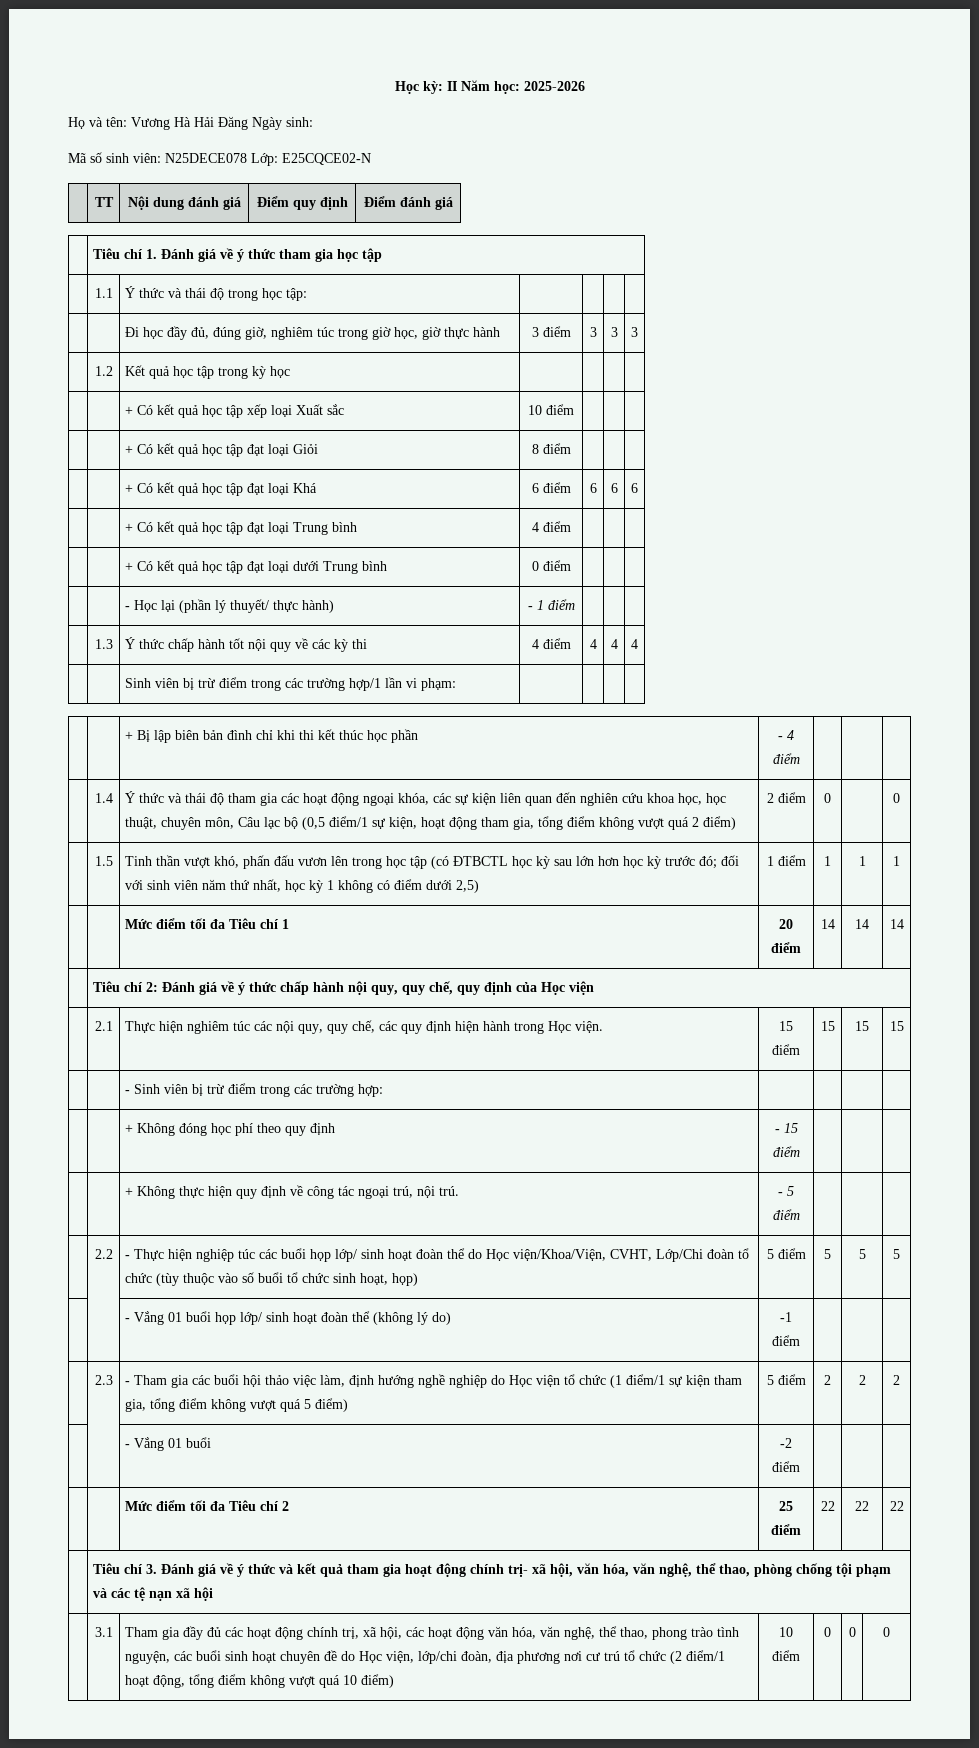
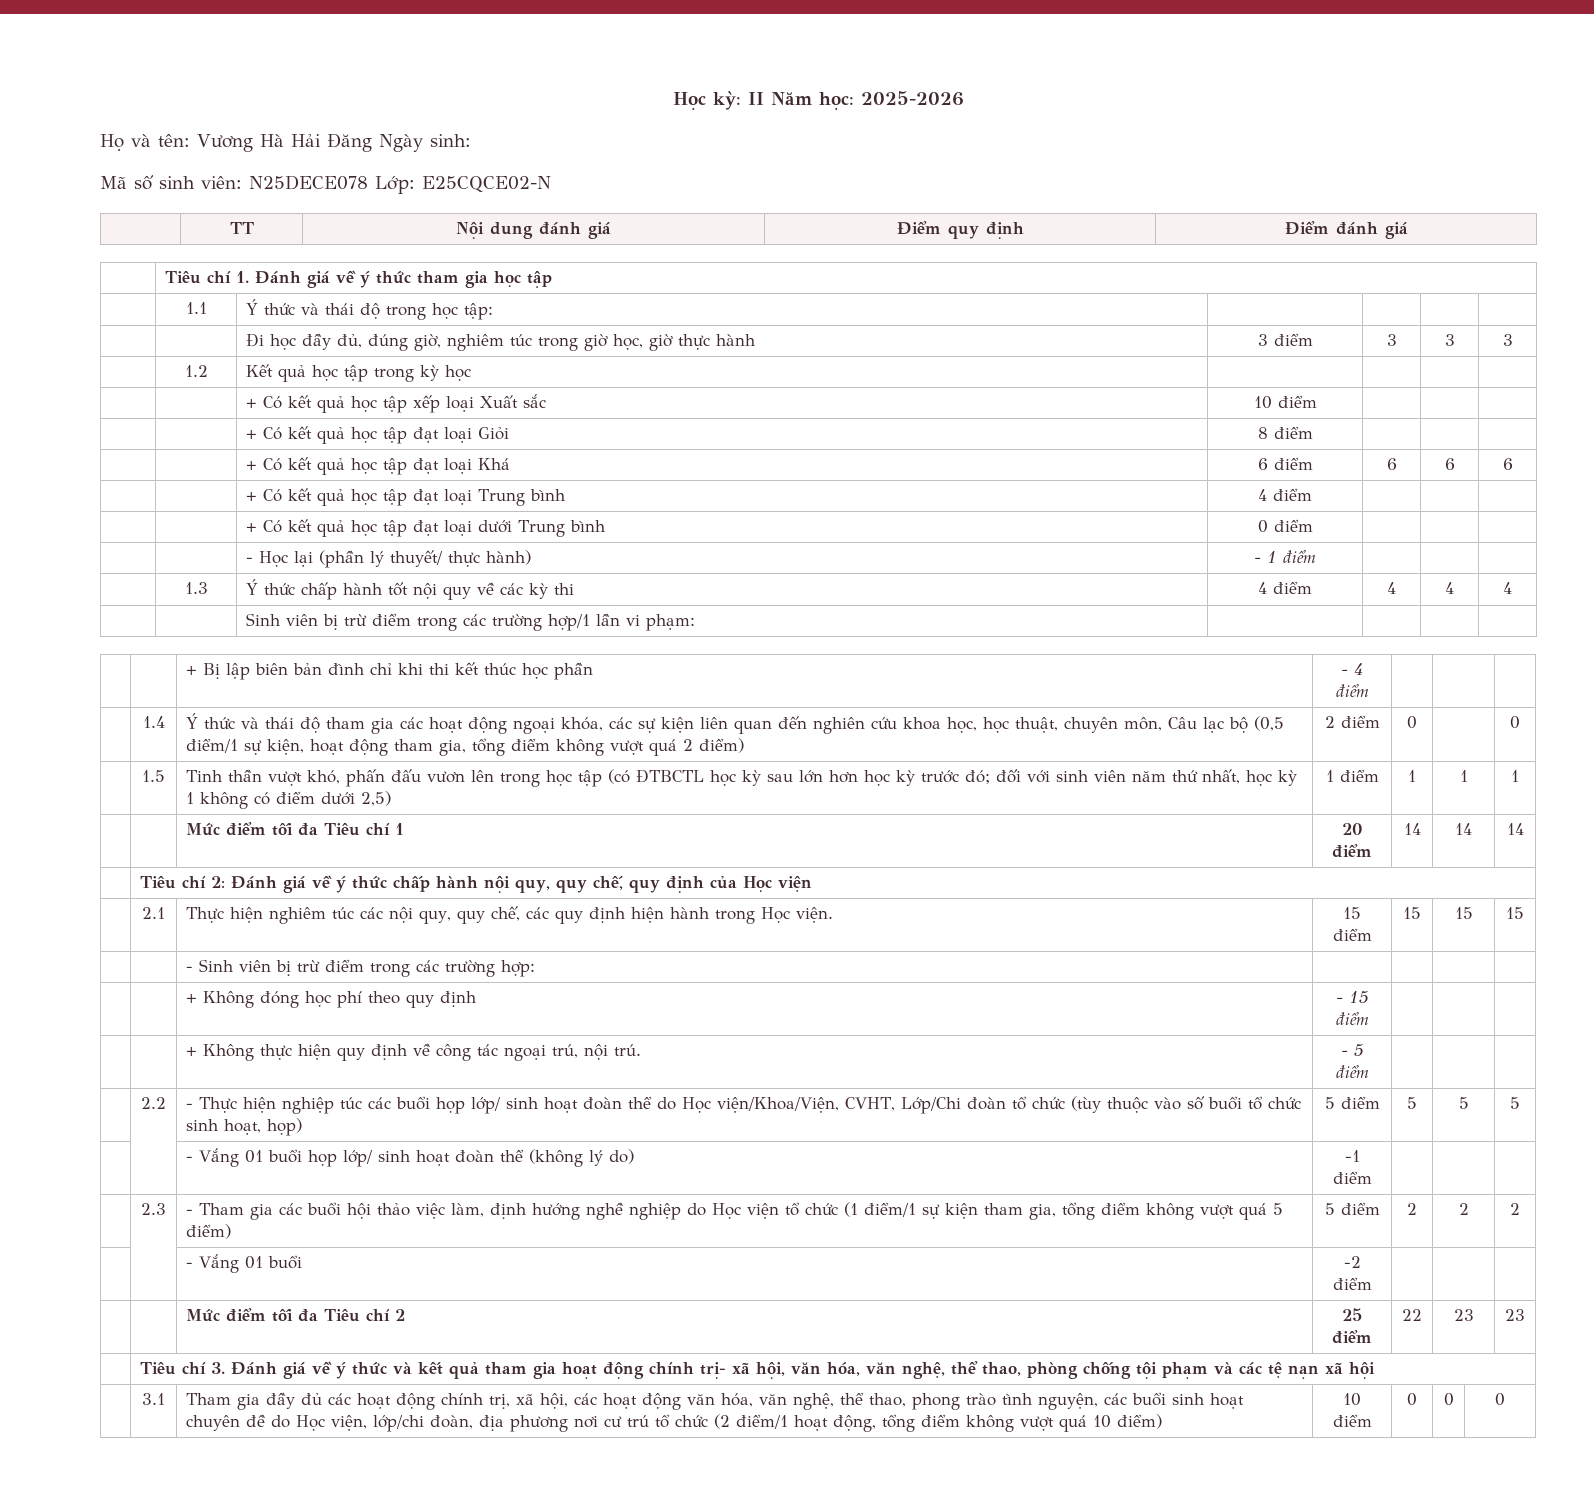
[855,1501,869,1511] [889,1501,904,1511] 22 | 22 -> [1453,1309,1474,1321] [1505,1309,1525,1321] 23 | 23

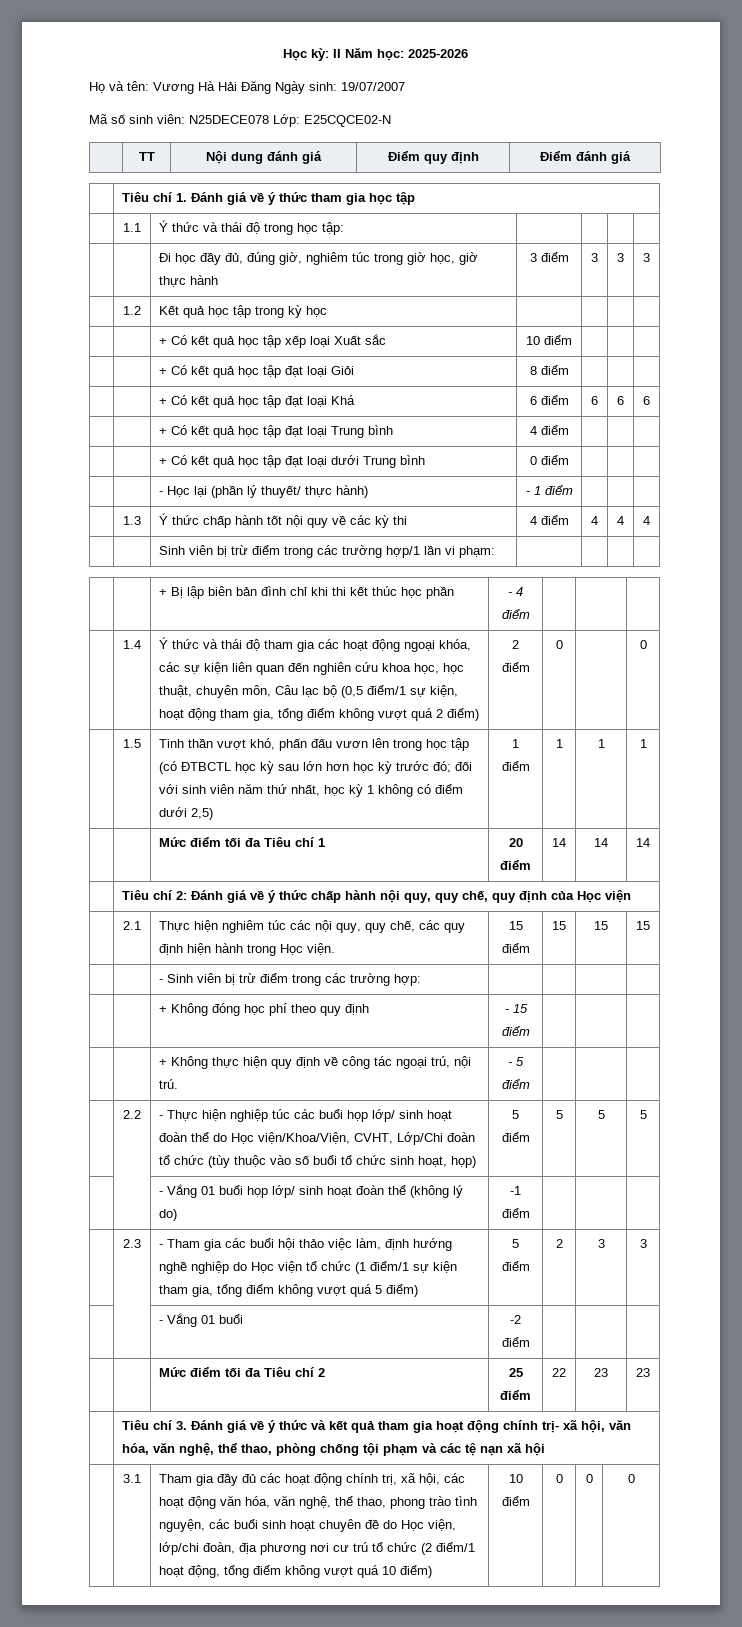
(471, 140) none -> [341,82,405,91] 19/07/2007
[1458,1203,1469,1215] [1510,1203,1520,1215] 2 | 2 -> [597,1239,605,1248] [639,1239,647,1248] 3 | 3

